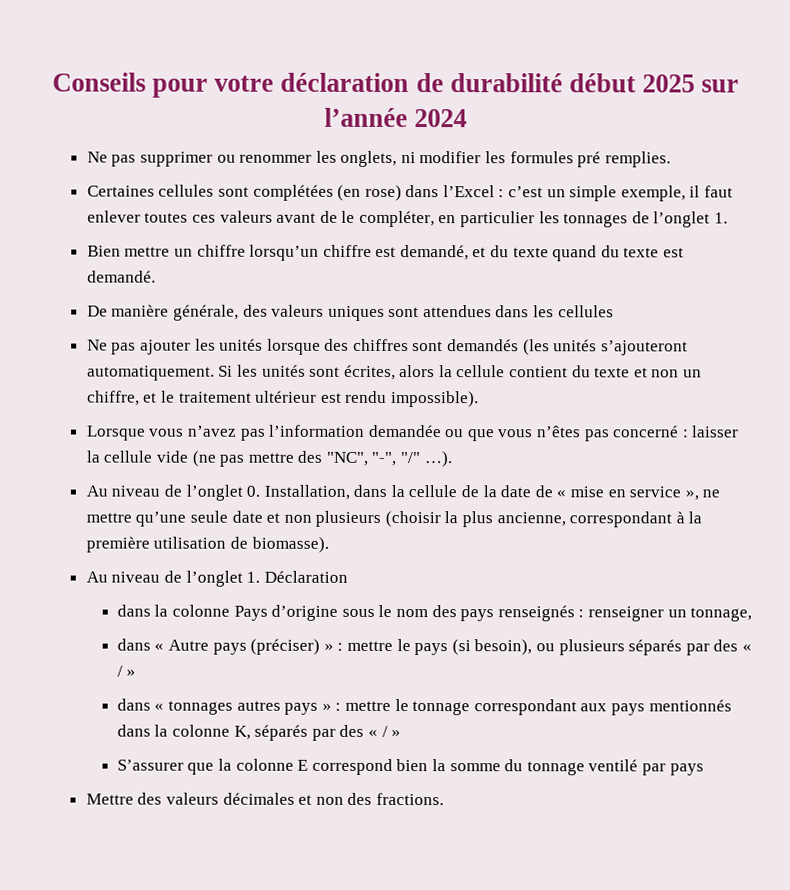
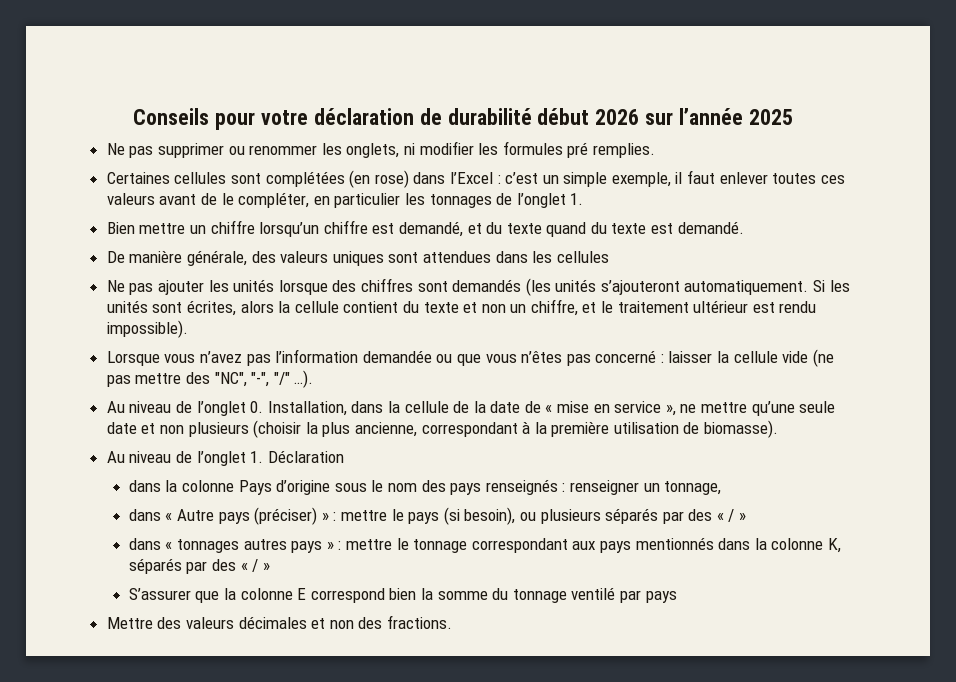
[641,74,695,93] 2025 -> [595,109,640,125] 2026
[414,109,468,128] 2024 -> [748,109,793,125] 2025

